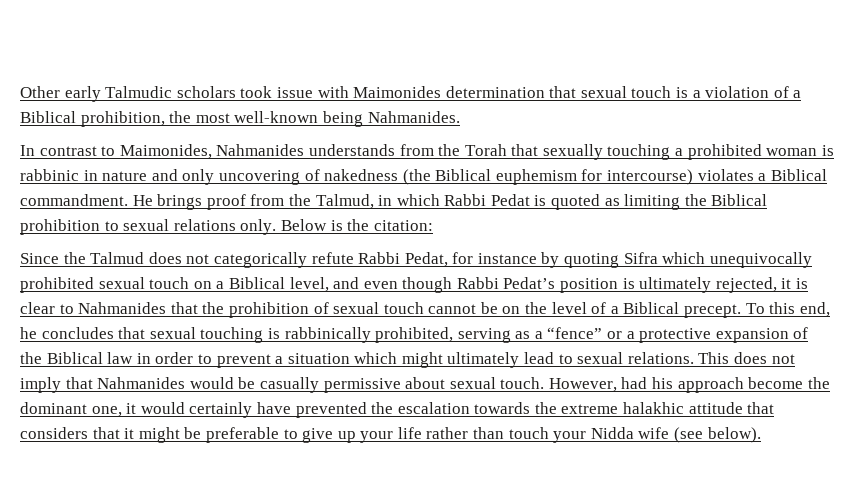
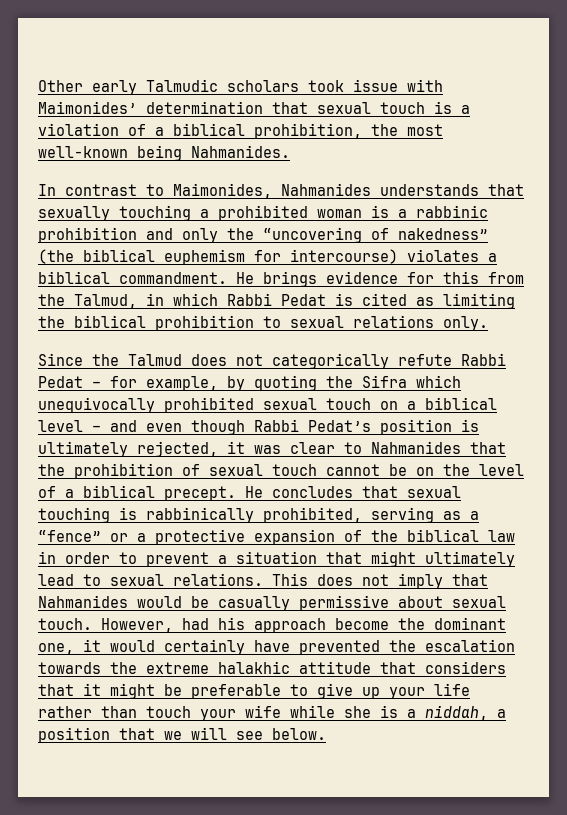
[353,86,442,98] Maimonides -> [38,101,137,114] Maimonides’
[20,111,76,123] Biblical -> [173,123,245,136] biblical
[399,144,507,156] from the Torah -> (479, 190) none
[20,169,492,185] rabbinic in nature and only uncovering of nakedness (the Biblical -> [398,205,488,218] [38,227,488,243] [38,249,155,264] a rabbinic prohibition and only the “uncovering of nakedness” (the biblical
[770,169,827,181] Biblical -> [38,271,110,284] biblical
[206,194,246,210] proof -> [326,271,479,284] evidence for this
[551,194,601,210] quoted -> [362,293,407,306] cited
[711,194,768,206] Biblical -> [74,315,146,328] biblical
[280,219,433,231] Below is the citation: -> (488, 323) none
[404,252,537,267] Pedat, for instance -> [38,376,218,391] Pedat – for example,
(620, 260) none -> [326,376,353,388] the
[228,277,329,292] Biblical level, -> [425,397,497,410] [38,420,101,432] biblical level –
[796,278,809,289] is -> [254,445,281,454] was
[623,302,830,318] [20,327,37,339] Biblical precept. To this end, he -> [83,485,263,501] biblical precept. He
[46,352,103,364] Biblical -> [407,529,479,542] biblical
[354,352,398,364] which -> [326,552,362,564] that
[590,427,761,443] Nidda wife (see below). -> [245,705,506,721] [38,727,326,743] wife while she is a niddah, a position that we will see below.

